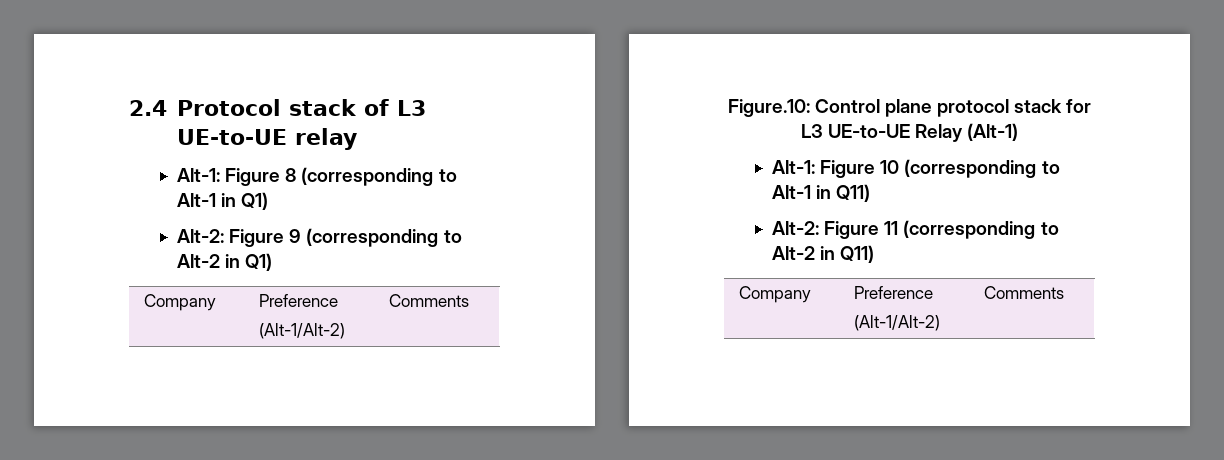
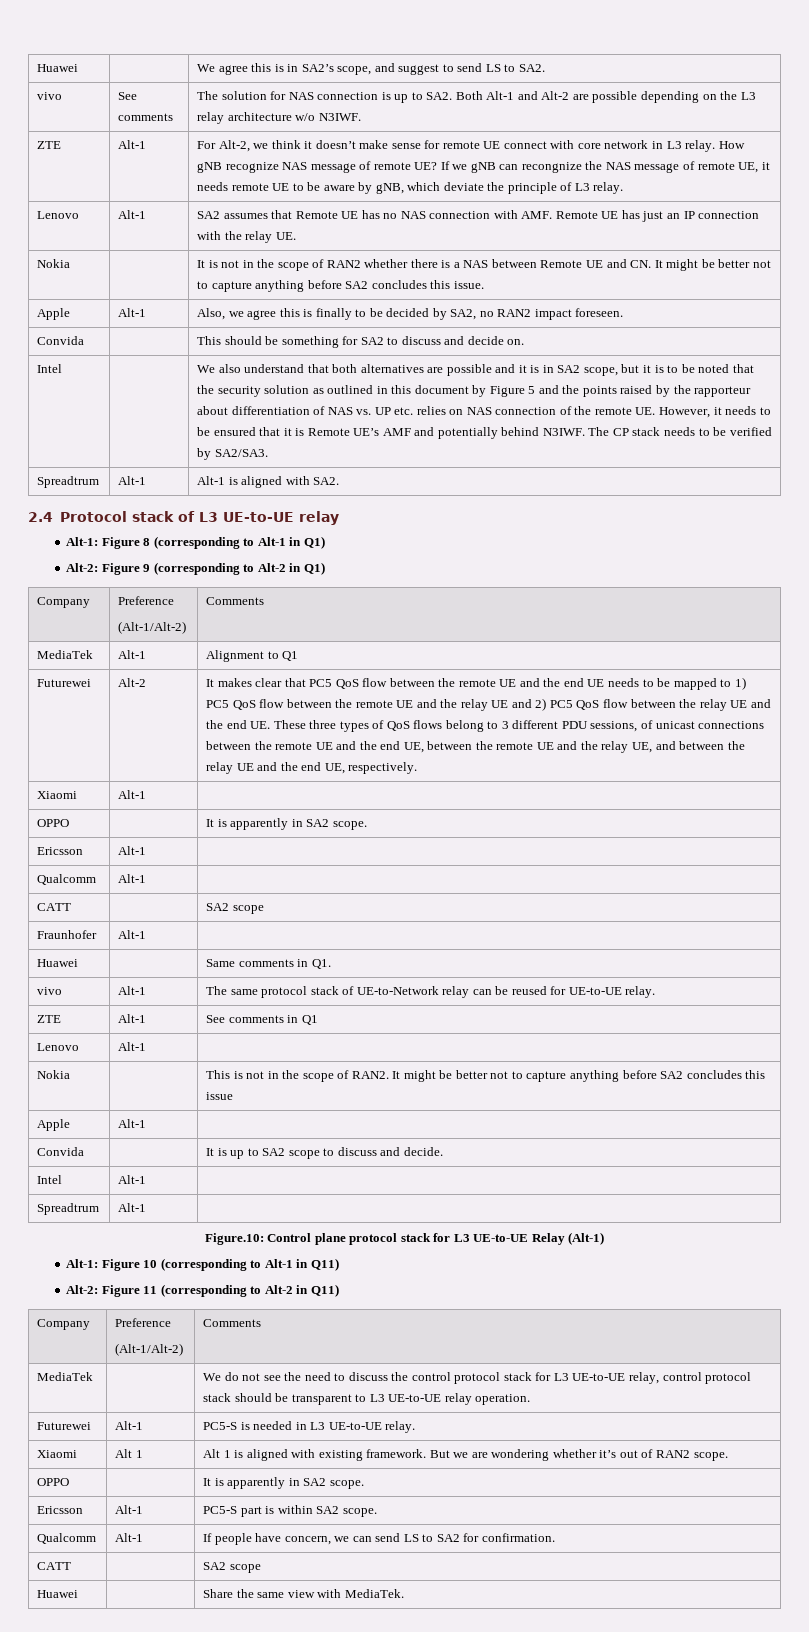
(129, 108) none -> [37,64,79,72] [197,63,545,75] [37,92,63,100] [118,92,138,100] [118,113,174,121] [197,91,756,103] [197,112,361,124] [37,141,62,149] [118,140,147,149] [197,140,745,152] [197,161,770,173] [197,182,624,194] [37,211,80,219] [118,210,147,219] [197,210,760,222] [197,231,296,243] [37,259,71,268] [197,259,771,271] [197,280,484,292] [37,308,71,320] [118,308,147,317] [197,308,624,320] [37,336,85,345] [197,336,525,348] [37,364,63,373] [197,364,754,376] [197,385,752,397] [197,406,771,418] [197,427,772,439] [197,448,268,460] [37,476,100,488] [118,476,147,485] [197,476,340,488] Huawei | | We agree this is in SA2’s scope, and suggest to send LS to SA2. // vivo | See comments | The solution for NAS connection is up to SA2. Both Alt-1 and Alt-2 are possible depending on the L3 relay architecture w/o N3IWF. // ZTE | Alt-1 | For Alt-2, we think it doesn’t make sense for remote UE connect with core network in L3 relay. How gNB recognize NAS message of remote UE? If we gNB can recongnize the NAS message of remote UE, it needs remote UE to be aware by gNB, which deviate the principle of L3 relay. // Lenovo | Alt-1 | SA2 assumes that Remote UE has no NAS connection with AMF. Remote UE has just an IP connection with the relay UE. // Nokia | | It is not in the scope of RAN2 whether there is a NAS between Remote UE and CN. It might be better not to capture anything before SA2 concludes this issue. // Apple | Alt-1 | Also, we agree this is finally to be decided by SA2, no RAN2 impact foreseen. // Convida | | This should be something for SA2 to discuss and decide on. // Intel | | We also understand that both alternatives are possible and it is in SA2 scope, but it is to be noted that the security solution as outlined in this document by Figure 5 and the points raised by the rapporteur about differentiation of NAS vs. UP etc. relies on NAS connection of the remote UE. However, it needs to be ensured that it is Remote UE’s AMF and potentially behind N3IWF. The CP stack needs to be verified by SA2/SA3. // Spreadtrum | Alt-1 | Alt-1 is aligned with SA2. //
(469, 300) none -> [37,650,94,659] [118,650,147,659] [206,650,299,662] [37,679,92,687] [118,678,147,687] [206,677,746,690] [206,698,771,711] [206,720,765,732] [206,741,745,753] [206,762,418,774] [37,791,78,799] [118,790,147,799] [37,819,70,827] [206,818,367,830] [37,847,84,855] [118,846,147,855] [37,874,97,885] [118,874,147,883] [37,903,72,911] [206,903,264,914] [37,930,98,939] [118,930,147,939] [37,959,79,967] [206,959,331,969] [37,987,63,995] [118,986,147,995] [206,986,656,998] [37,1015,62,1023] [118,1014,147,1023] [206,1015,318,1025] [37,1043,80,1051] [118,1042,147,1051] [37,1070,71,1079] [206,1070,766,1082] [206,1092,234,1100] [37,1119,71,1131] [118,1119,147,1128] [37,1147,85,1156] [206,1147,443,1159] [37,1175,63,1184] [118,1175,147,1184] [37,1203,100,1215] [118,1203,147,1212] // MediaTek | Alt-1 | Alignment to Q1 // Futurewei | Alt-2 | It makes clear that PC5 QoS flow between the remote UE and the end UE needs to be mapped to 1) PC5 QoS flow between the remote UE and the relay UE and 2) PC5 QoS flow between the relay UE and the end UE. These three types of QoS flows belong to 3 different PDU sessions, of unicast connections between the remote UE and the end UE, between the remote UE and the relay UE, and between the relay UE and the end UE, respectively. // Xiaomi | Alt-1 | // OPPO | | It is apparently in SA2 scope. // Ericsson | Alt-1 | // Qualcomm | Alt-1 | // CATT | | SA2 scope // Fraunhofer | Alt-1 | // Huawei | | Same comments in Q1. // vivo | Alt-1 | The same protocol stack of UE-to-Network relay can be reused for UE-to-UE relay. // ZTE | Alt-1 | See comments in Q1 // Lenovo | Alt-1 | // Nokia | | This is not in the scope of RAN2. It might be better not to capture anything before SA2 concludes this issue // Apple | Alt-1 | // Convida | | It is up to SA2 scope to discuss and decide. // Intel | Alt-1 | // Spreadtrum | Alt-1 |
(1064, 292) none -> [37,1372,94,1381] [203,1372,752,1384] [203,1393,531,1405] [37,1422,92,1430] [115,1421,144,1430] [203,1421,416,1433] [37,1450,78,1458] [115,1449,143,1458] [203,1449,728,1461] [37,1478,70,1486] [203,1477,364,1489] [37,1506,84,1514] [115,1505,144,1514] [203,1505,377,1517] [37,1533,97,1544] [115,1533,144,1542] [203,1533,555,1545] [37,1562,72,1570] [203,1562,261,1573] [37,1590,79,1598] [203,1589,404,1598] // MediaTek | | We do not see the need to discuss the control protocol stack for L3 UE-to-UE relay, control protocol stack should be transparent to L3 UE-to-UE relay operation. // Futurewei | Alt-1 | PC5-S is needed in L3 UE-to-UE relay. // Xiaomi | Alt 1 | Alt 1 is aligned with existing framework. But we are wondering whether it’s out of RAN2 scope. // OPPO | | It is apparently in SA2 scope. // Ericsson | Alt-1 | PC5-S part is within SA2 scope. // Qualcomm | Alt-1 | If people have concern, we can send LS to SA2 for confirmation. // CATT | | SA2 scope // Huawei | | Share the same view with MediaTek.

